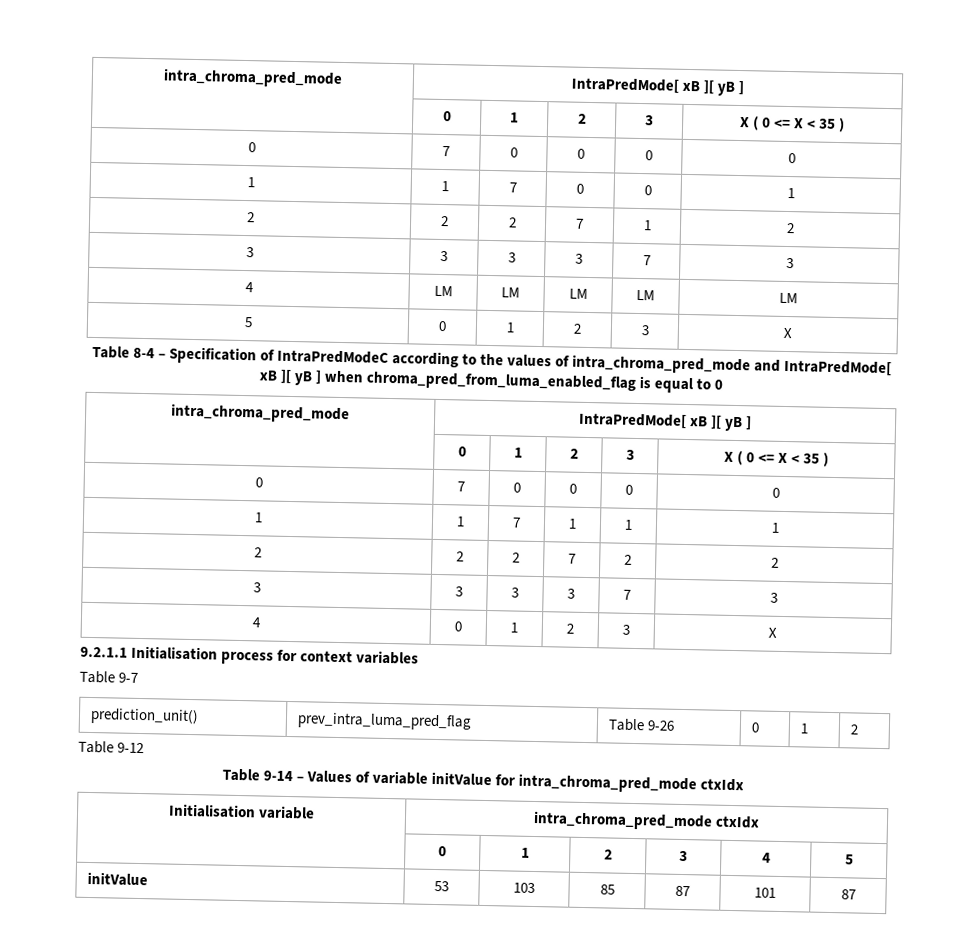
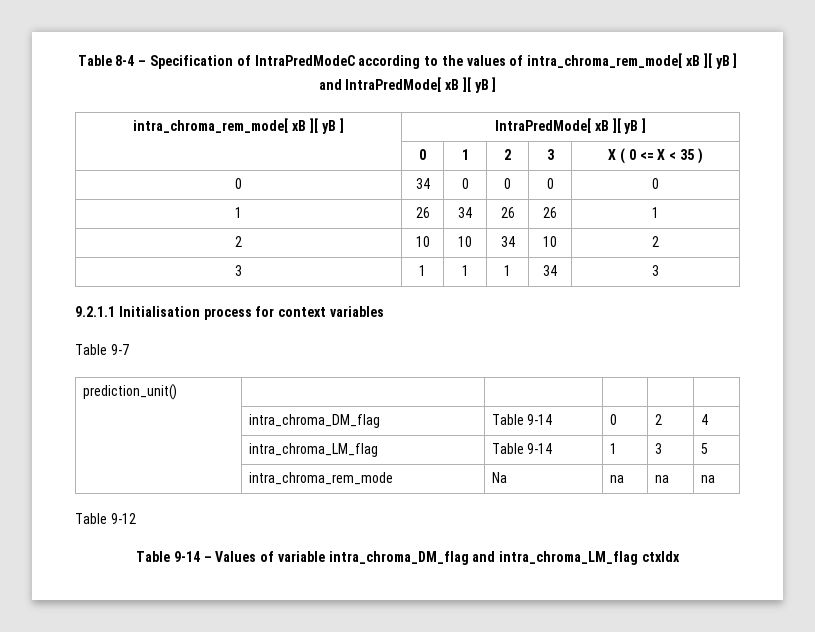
[163,68,343,88] intra_chroma_pred_mode -> [77,53,738,69] [318,77,497,93] [133,118,344,134] Table 8-4 – Specification of IntraPredModeC according to the values of intra_chroma_rem_mode[ xB ][ yB ] and IntraPredMode[ xB ][ yB ] // intra_chroma_rem_mode[ xB ][ yB ]
[442,146,450,157] [509,147,518,158] [577,148,585,159] [644,150,653,161] [787,152,796,164] [246,177,255,188] [441,180,449,192] [508,182,517,193] [576,183,584,194] [643,185,652,196] [786,187,795,199] [246,212,255,223] [440,215,449,227] [507,217,517,228] [575,218,584,229] [642,220,652,231] [785,222,795,234] [245,247,254,258] [440,250,448,262] [507,252,516,263] [575,253,583,264] [642,255,651,266] [785,257,794,269] [244,282,254,293] [433,285,453,297] [501,287,520,298] [568,288,588,299] [636,289,655,301] [779,292,798,304] [243,317,253,328] [438,320,447,332] [505,322,515,333] [573,323,582,334] [640,325,650,336] [783,327,792,339] [91,345,893,377] [258,369,724,394] [171,403,350,424] [577,412,753,432] [457,446,467,457] [513,447,523,458] [569,448,579,459] [625,449,635,460] [723,451,830,467] [254,477,263,488] [457,481,465,492] [513,482,521,493] [569,483,577,494] [625,484,633,495] [771,487,780,498] [253,512,263,523] [456,516,465,527] [512,517,521,528] [568,518,577,529] [624,519,633,530] [770,522,780,533] [253,547,262,558] [456,551,464,562] [512,552,520,563] [568,553,576,564] [624,554,632,565] [770,557,779,568] [252,582,261,593] [455,586,463,597] [511,587,519,598] [567,588,575,599] [623,589,631,600] [769,592,778,603] [251,617,262,628] [454,621,462,632] [510,622,518,633] [566,623,574,634] [622,624,630,635] [768,627,777,638] 7 | 0 | 0 | 0 | 0 // 1 | 1 | 7 | 0 | 0 | 1 // 2 | 2 | 2 | 7 | 1 | 2 // 3 | 3 | 3 | 3 | 7 | 3 // 4 | LM | LM | LM | LM | LM // 5 | 0 | 1 | 2 | 3 | X // Table 8-4 – Specification of IntraPredModeC according to the values of intra_chroma_pred_mode and IntraPredMode[ xB ][ yB ] when chroma_pred_from_luma_enabled_flag is equal to 0 // intra_chroma_pred_mode | IntraPredMode[ xB ][ yB ] // | 0 | 1 | 2 | 3 | X ( 0 <= X < 35 ) // 0 | 7 | 0 | 0 | 0 | 0 // 1 | 1 | 7 | 1 | 1 | 1 // 2 | 2 | 2 | 7 | 2 | 2 // 3 | 3 | 3 | 3 | 7 | 3 // 4 | 0 | 1 | 2 | 3 | X -> [415,178,430,189] [461,178,469,189] [504,178,511,189] [546,178,554,189] [652,178,659,189] [235,207,242,218] [415,207,430,218] [458,207,472,218] [500,207,515,218] [543,207,557,218] [652,207,659,218] [235,236,242,247] [415,236,430,247] [458,236,472,247] [500,236,515,247] [543,236,557,247] [652,236,659,247] [235,265,242,276] [419,265,426,276] [461,265,469,276] [504,265,511,276] [543,265,557,276] [652,265,659,276] 34 | 0 | 0 | 0 | 0 // 1 | 26 | 34 | 26 | 26 | 1 // 2 | 10 | 10 | 34 | 10 | 2 // 3 | 1 | 1 | 1 | 34 | 3
[296,712,472,731] [607,718,675,732] [750,722,759,733] [799,723,808,734] [849,724,858,735] prev_intra_luma_pred_flag | Table 9-26 | 0 | 1 | 2 -> [248,414,380,428] [491,414,553,425] [609,414,617,425] [654,414,662,425] [700,414,708,425] [248,443,378,457] [491,443,553,454] [609,443,617,454] [654,443,662,454] [700,443,708,454] [248,472,393,485] [491,472,507,483] [609,475,624,483] [654,475,669,483] [700,475,715,483] | | | | // | intra_chroma_DM_flag | Table 9-14 | 0 | 2 | 4 // | intra_chroma_LM_flag | Table 9-14 | 1 | 3 | 5 // | intra_chroma_rem_mode | Na | na | na | na
[431,771,745,794] [167,803,316,820] [532,810,761,831] [438,846,447,857] [520,847,530,858] [603,849,613,860] [679,850,688,862] [761,852,771,863] [844,854,854,865] [86,871,148,887] [434,880,449,892] [513,882,535,894] [599,884,615,895] [675,885,690,897] [754,887,776,898] [840,889,856,900] initValue for intra_chroma_pred_mode ctxIdx // Initialisation variable | intra_chroma_pred_mode ctxIdx // | 0 | 1 | 2 | 3 | 4 | 5 // initValue | 53 | 103 | 85 | 87 | 101 | 87 -> [328,551,681,565] intra_chroma_DM_flag and intra_chroma_LM_flag ctxIdx

